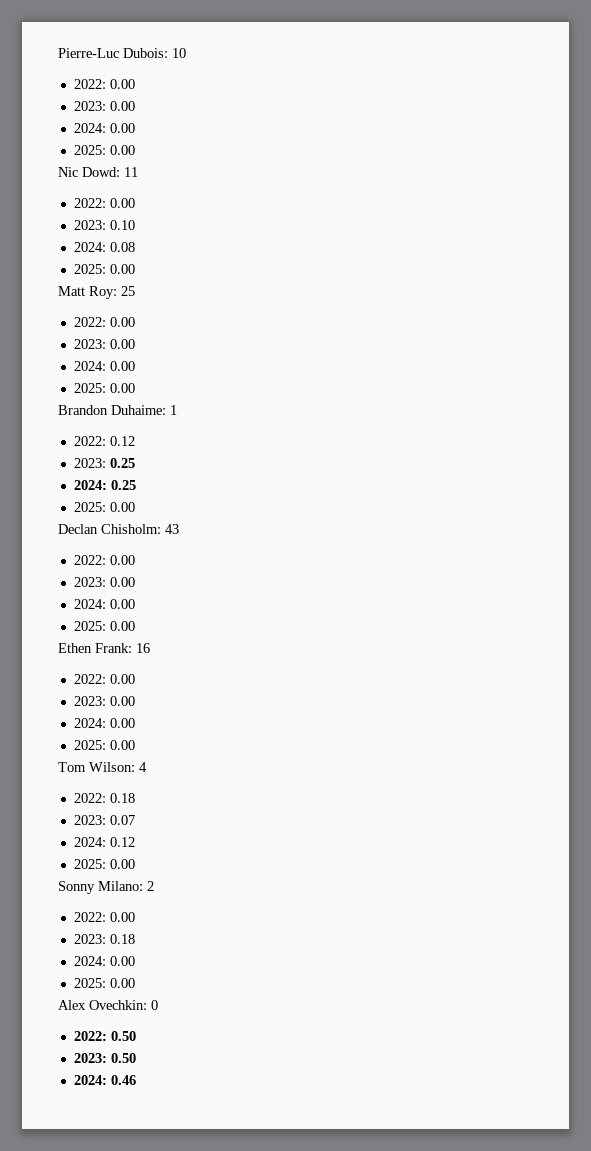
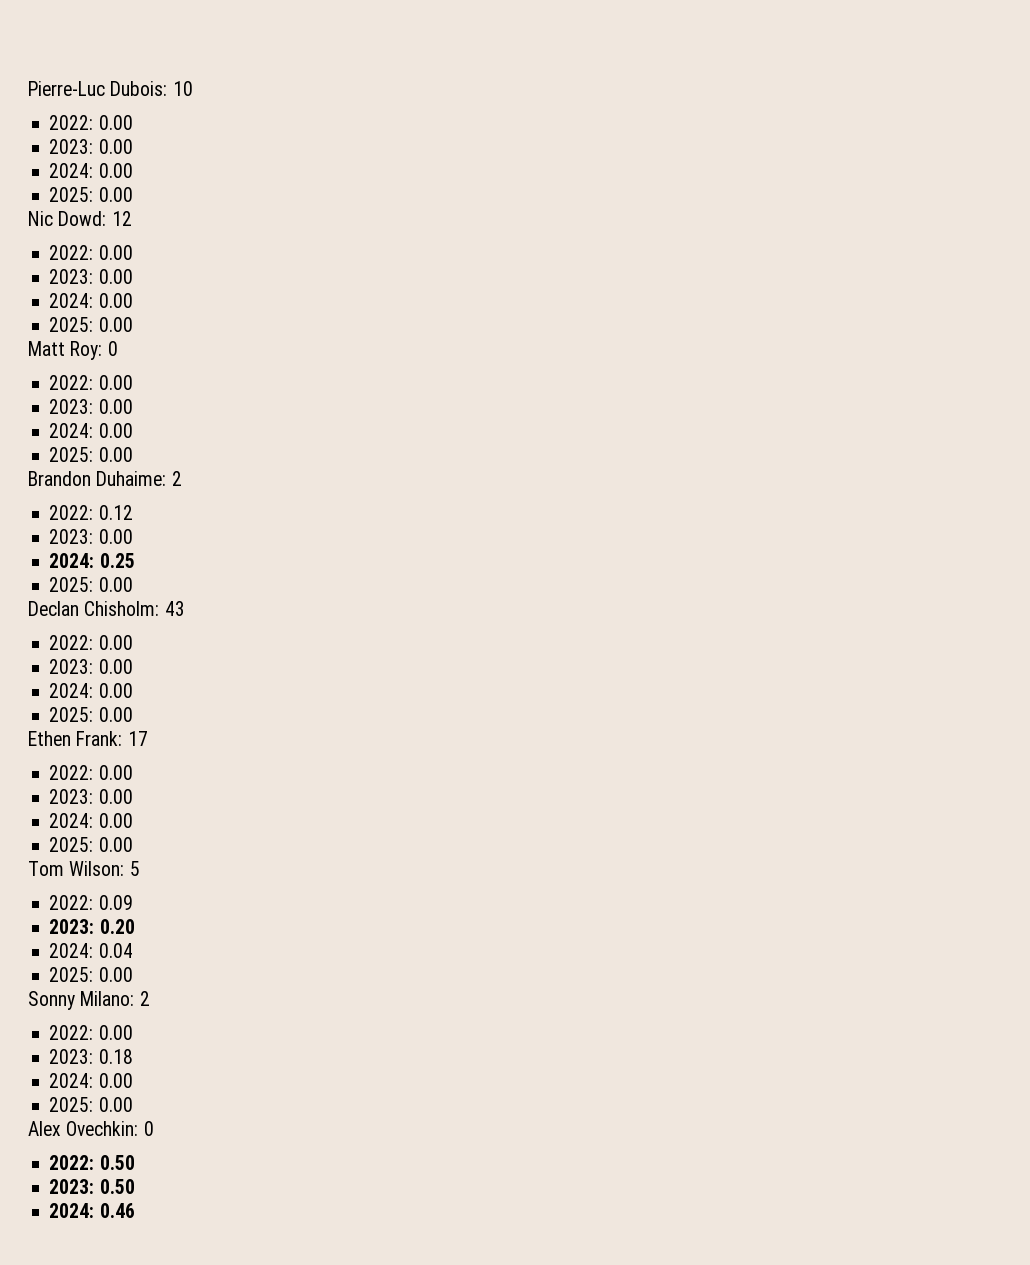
[124,167,138,177] [73,198,135,208] [73,220,135,230] [73,242,135,252] 11 // 2022: 0.00 // 2023: 0.10 // 2024: 0.08 -> [111,211,132,226] [49,245,133,260] [49,269,133,284] [49,293,133,308] 12 // 2022: 0.00 // 2023: 0.00 // 2024: 0.00
[121,286,135,296] 25 -> [107,341,118,356] 0
[170,405,177,415] 1 -> [171,471,182,486] 2
[109,458,135,468] 0.25 -> [98,529,133,544] 0.00
[136,643,150,653] 16 -> [127,731,148,746] 17
[139,762,147,772] [73,793,135,803] [73,815,135,825] [73,837,135,847] 4 // 2022: 0.18 // 2023: 0.07 // 2024: 0.12 -> [129,861,140,876] [49,895,133,910] [49,919,135,934] [49,943,133,958] 5 // 2022: 0.09 // 2023: 0.20 // 2024: 0.04

